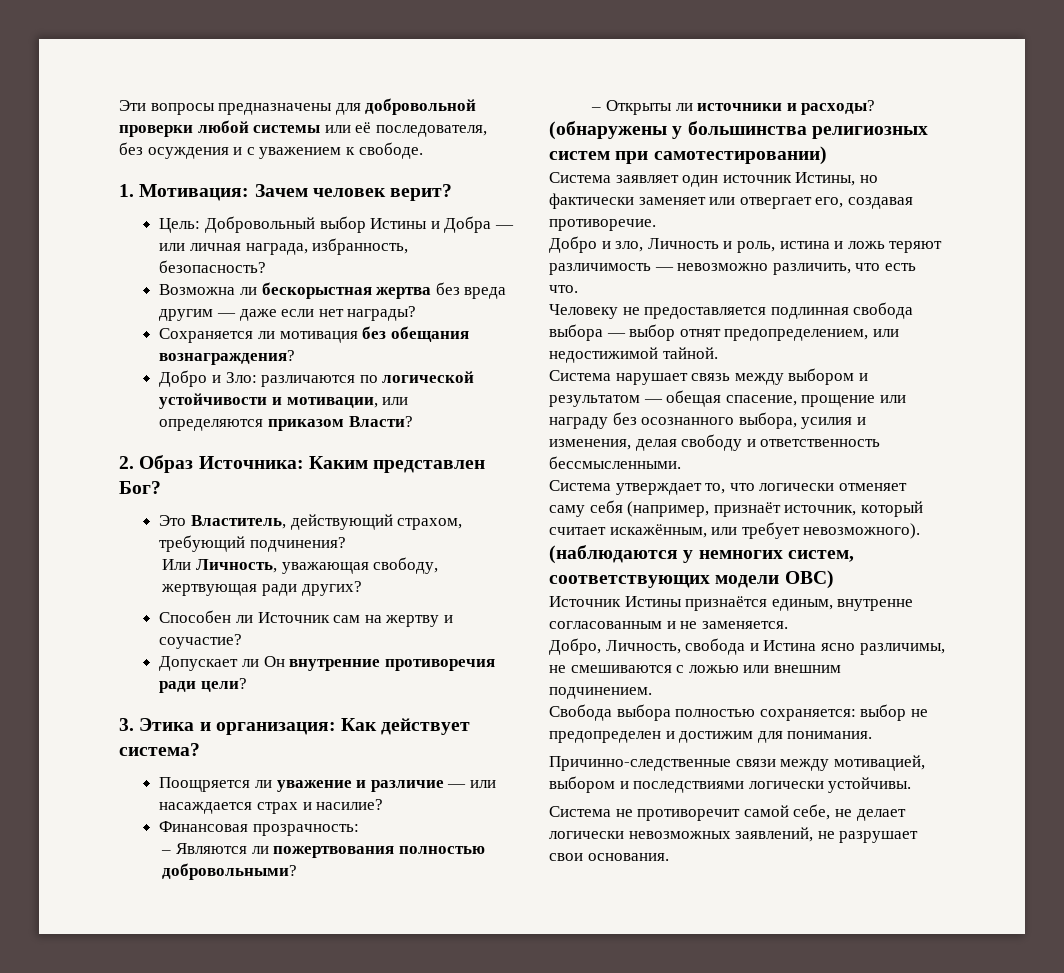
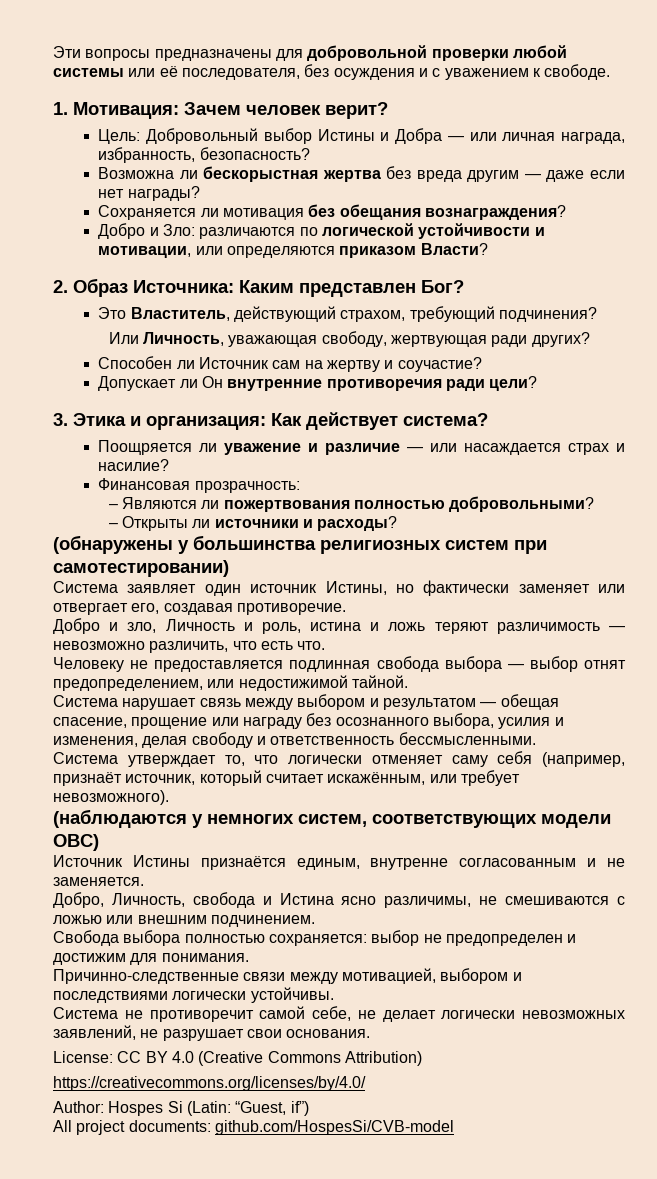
(669, 857) none -> [53,1051,422,1066] [53,1076,366,1091] [53,1101,309,1116] [53,1120,454,1135] // License: CC BY 4.0 (Creative Commons Attribution) // https://creativecommons.org/licenses/by/4.0/ // Author: Hospes Si (Latin: “Guest, if”) // All project documents: github.com/HospesSi/CVB-model

